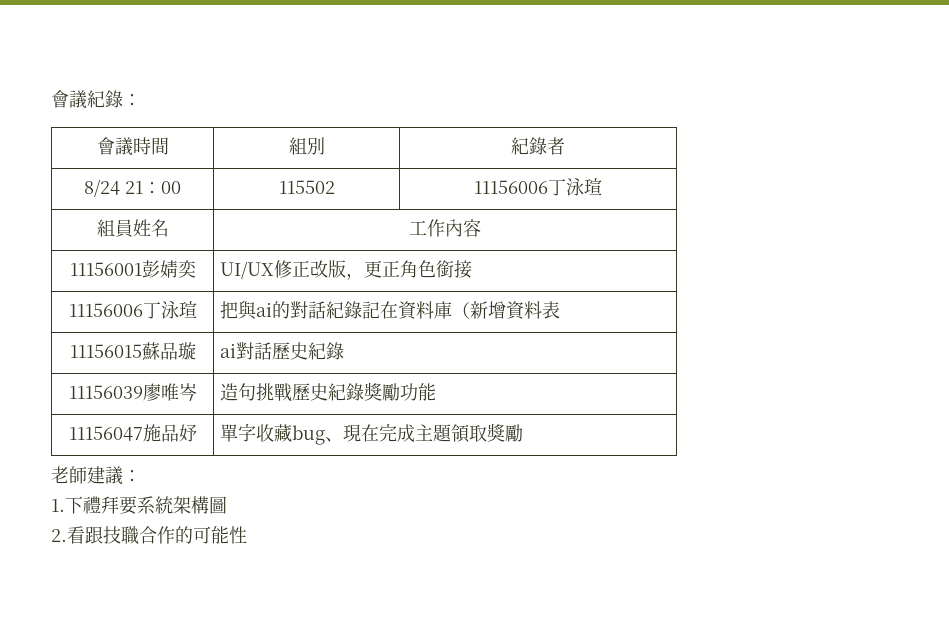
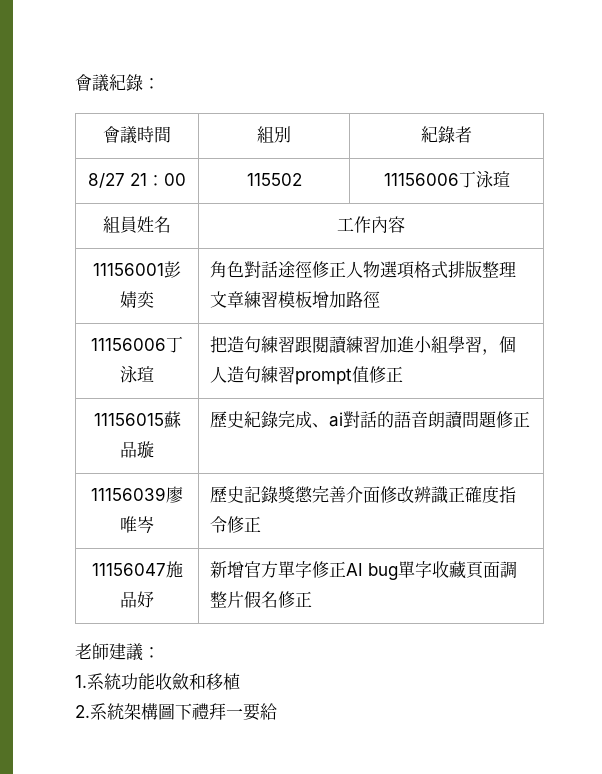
[84,179,120,197] 8/24 -> [88,173,125,188] 8/27
[220,260,473,280] [68,301,197,319] [220,300,561,320] UI/UX修正改版，更正角色銜接 // 11156006丁泳瑄 | 把與ai的對話紀錄記在資料庫（新增資料表 -> [210,261,517,279] [210,291,381,308] [91,336,183,353] [120,366,154,383] [210,336,517,355] [210,366,404,385] 角色對話途徑修正人物選項格式排版整理文章練習模板增加路徑 // 11156006丁泳瑄 | 把造句練習跟閱讀練習加進小組學習，個人造句練習prompt值修正
[220,342,345,360] [68,383,197,402] [220,382,437,402] [68,424,197,442] [220,423,524,445] [51,466,141,485] [51,496,227,515] [51,526,247,544] ai對話歷史紀錄 // 11156039廖唯岑 | 造句挑戰歷史紀錄獎勵功能 // 11156047施品妤 | 單字收藏bug、現在完成主題領取獎勵 // 老師建議： // 1.下禮拜要系統架構圖 // 2.看跟技職合作的可能性 -> [210,411,531,429] [91,486,183,503] [120,516,154,534] [210,486,517,504] [210,516,262,533] [91,561,183,578] [120,591,154,608] [210,561,518,580] [210,591,313,608] [75,643,160,661] [75,673,240,690] [75,703,277,721] 歷史紀錄完成、ai對話的語音朗讀問題修正 // 11156039廖唯岑 | 歷史記錄獎懲完善介面修改辨識正確度指令修正 // 11156047施品妤 | 新增官方單字修正AI bug單字收藏頁面調整片假名修正 // 老師建議： // 1.系統功能收斂和移植 // 2.系統架構圖下禮拜一要給

